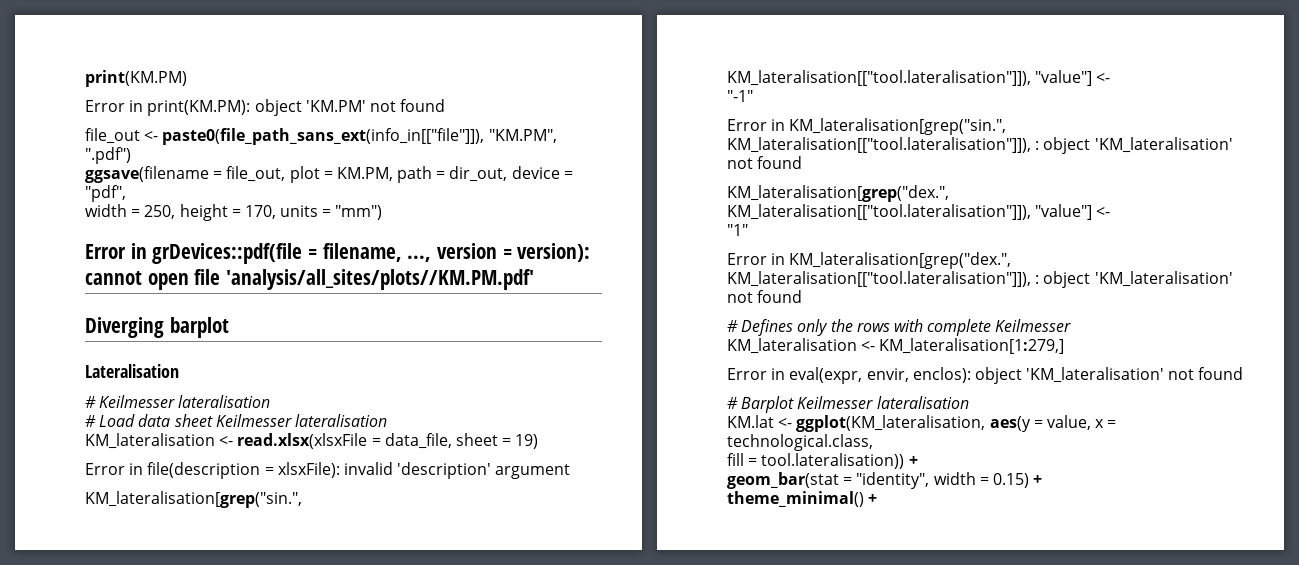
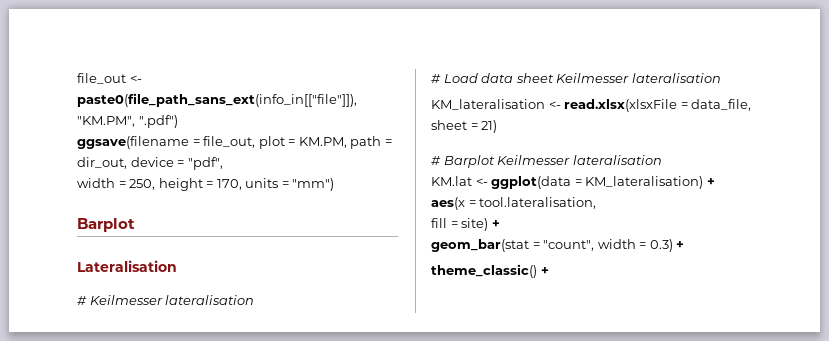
[85,70,187,87] [85,99,446,116] print(KM.PM) // Error in print(KM.PM): object 'KM.PM' not found // -> (77, 78) none
[85,243,591,264] [85,269,535,290] [85,317,229,338] Error in grDevices::pdf(file = filename, ..., version = version): cannot open file 'analysis/all_sites/plots//KM.PM.pdf' // Diverging barplot -> [77,218,135,232] Barplot
[515,434,539,449] [85,462,571,479] [85,491,302,508] [727,70,1111,86] [727,90,753,102] [727,118,1007,135] [727,137,1233,154] [727,156,803,169] [727,185,949,202] [727,204,1111,220] [727,224,748,236] [727,252,1012,269] [727,271,1233,288] [727,290,803,303] [727,319,1072,336] [727,338,1065,354] [727,367,1244,384] 19) // Error in file(description = xlsxFile): invalid 'description' argument // KM_lateralisation[grep("sin.", KM_lateralisation[["tool.lateralisation"]]), "value"] <- // "-1" // Error in KM_lateralisation[grep("sin.", KM_lateralisation[["tool.lateralisation"]]), : object 'KM_lateralisation' not found // KM_lateralisation[grep("dex.", KM_lateralisation[["tool.lateralisation"]]), "value"] <- // "1" // Error in KM_lateralisation[grep("dex.", KM_lateralisation[["tool.lateralisation"]]), : object 'KM_lateralisation' not found // # Defines only the rows with complete Keilmesser // KM_lateralisation <- KM_lateralisation[1:279,] // Error in eval(expr, envir, enclos): object 'KM_lateralisation' not found -> [481,120,498,133] 21)
[796,415,1117,432] [727,434,873,451] ggplot(KM_lateralisation, aes(y = value, x = technological.class, -> [491,176,715,189] [431,197,597,210] ggplot(data = KM_lateralisation) + aes(x = tool.lateralisation,
[761,453,905,469] tool.lateralisation)) -> [461,218,489,231] site)
[856,472,1043,489] [727,491,864,507] "identity", width = 0.15) + // theme_minimal() -> [543,239,685,252] [431,264,537,278] "count", width = 0.3) + // theme_classic()

